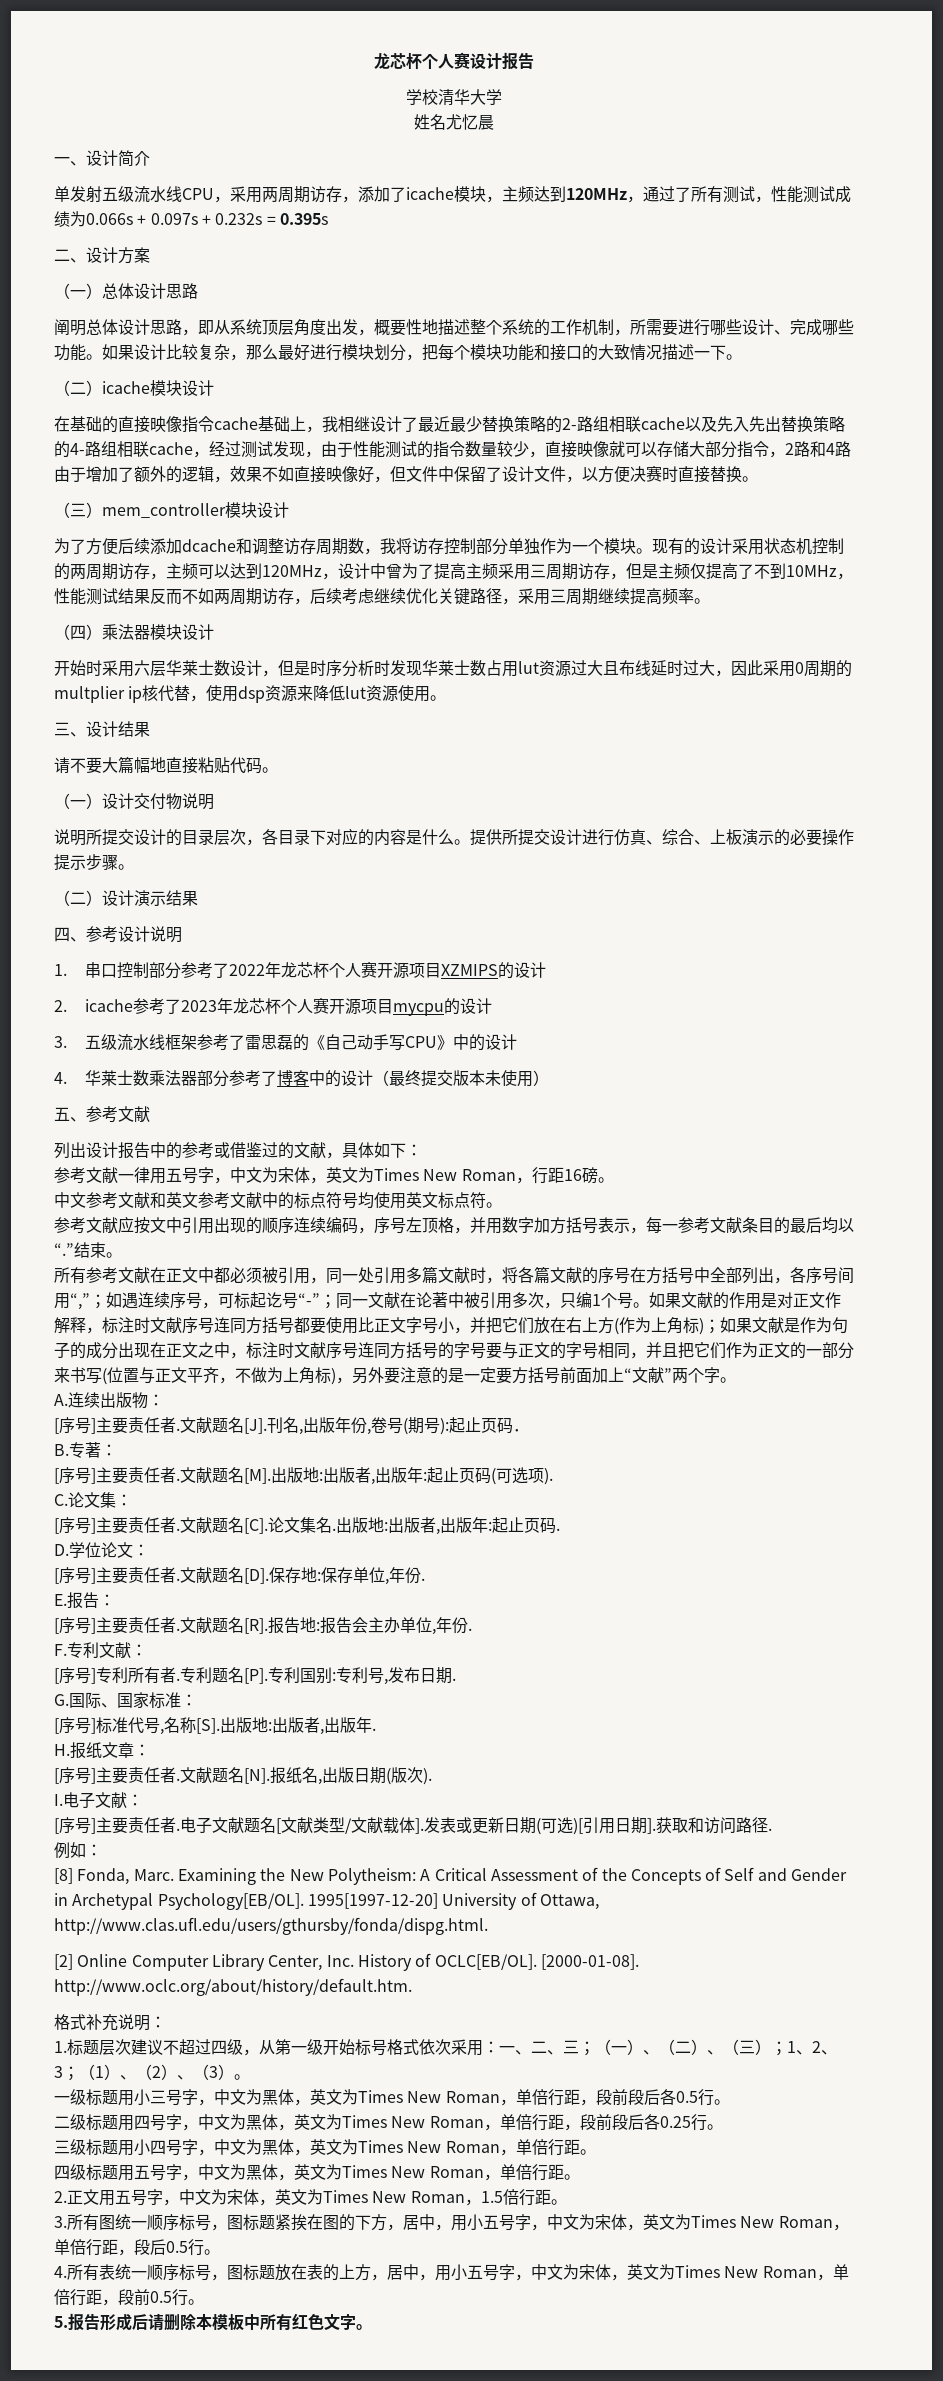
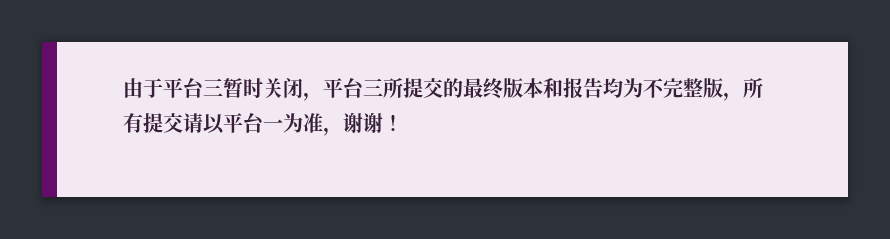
[374,52,534,70] [406,89,502,106] [414,114,494,130] [54,150,150,167] [54,186,851,203] [54,211,328,227] [54,247,150,264] [54,283,198,299] [54,319,854,336] [54,344,742,361] [54,380,214,396] [54,416,845,433] [54,441,851,458] [54,465,758,483] [54,502,289,518] [54,538,844,555] [54,563,853,580] [54,588,710,605] [54,624,214,640] [54,660,852,677] [54,685,447,703] [54,721,150,737] [54,756,278,774] [54,793,214,810] [54,828,854,846] [54,854,134,871] [54,890,198,906] [54,926,182,943] [54,961,547,979] [54,997,493,1016] [54,1034,518,1051] [54,1070,550,1087] [54,1106,150,1123] [54,1142,422,1159] [54,1167,614,1184] [54,1192,502,1209] [54,1216,854,1234] [54,1242,122,1258] [54,1266,854,1284] [54,1292,841,1310] [54,1317,848,1335] [54,1342,854,1359] [54,1367,736,1385] [54,1392,164,1409] [54,1417,529,1435] [54,1442,117,1458] [54,1467,553,1485] [54,1492,132,1508] [54,1517,560,1535] [54,1542,149,1558] [54,1567,425,1585] [54,1592,115,1609] [54,1617,472,1635] [54,1642,147,1659] [54,1667,456,1685] [54,1692,197,1709] [54,1717,376,1735] [54,1742,150,1759] [54,1767,432,1785] [54,1792,143,1809] [54,1817,772,1835] [54,1842,102,1859] [54,1867,848,1885] [54,1892,599,1910] [54,1917,488,1935] [54,1953,639,1971] [54,1978,412,1996] [54,2014,166,2031] [54,2039,837,2056] [54,2064,250,2081] [54,2089,730,2106] [54,2114,723,2131] [54,2139,596,2156] [54,2164,580,2181] [54,2189,567,2206] [54,2214,849,2231] [54,2239,220,2256] [54,2264,849,2281] [54,2289,204,2306] [54,2313,372,2331] 龙芯杯个人赛设计报告 // 学校清华大学 // 姓名尤忆晨 // 一、设计简介 // 单发射五级流水线CPU，采用两周期访存，添加了icache模块，主频达到120MHz，通过了所有测试，性能测试成绩为0.066s + 0.097s + 0.232s = 0.395s // 二、设计方案 // （一）总体设计思路 // 阐明总体设计思路，即从系统顶层角度出发，概要性地描述整个系统的工作机制，所需要进行哪些设计、完成哪些功能。如果设计比较复杂，那么最好进行模块划分，把每个模块功能和接口的大致情况描述一下。 // （二）icache模块设计 // 在基础的直接映像指令cache基础上，我相继设计了最近最少替换策略的2-路组相联cache以及先入先出替换策略的4-路组相联cache，经过测试发现，由于性能测试的指令数量较少，直接映像就可以存储大部分指令，2路和4路由于增加了额外的逻辑，效果不如直接映像好，但文件中保留了设计文件，以方便决赛时直接替换。 // （三）mem_controller模块设计 // 为了方便后续添加dcache和调整访存周期数，我将访存控制部分单独作为一个模块。现有的设计采用状态机控制的两周期访存，主频可以达到120MHz，设计中曾为了提高主频采用三周期访存，但是主频仅提高了不到10MHz，性能测试结果反而不如两周期访存，后续考虑继续优化关键路径，采用三周期继续提高频率。 // （四）乘法器模块设计 // 开始时采用六层华莱士数设计，但是时序分析时发现华莱士数占用lut资源过大且布线延时过大，因此采用0周期的multplier ip核代替，使用dsp资源来降低lut资源使用。 // 三、设计结果 // 请不要大篇幅地直接粘贴代码。 // （一）设计交付物说明 // 说明所提交设计的目录层次，各目录下对应的内容是什么。提供所提交设计进行仿真、综合、上板演示的必要操作提示步骤。 // （二）设计演示结果 // 四、参考设计说明 // 1.串口控制部分参考了2022年龙芯杯个人赛开源项目XZMIPS的设计 // 2. icache参考了2023年龙芯杯个人赛开源项目mycpu的设计 // 3.五级流水线框架参考了雷思磊的《自己动手写CPU》中的设计 // 4.华莱士数乘法器部分参考了博客中的设计（最终提交版本未使用） // 五、参考文献 // 列出设计报告中的参考或借鉴过的文献，具体如下： // 参考文献一律用五号字，中文为宋体，英文为Times New Roman，行距16磅。 // 中文参考文献和英文参考文献中的标点符号均使用英文标点符。 // 参考文献应按文中引用出现的顺序连续编码，序号左顶格，并用数字加方括号表示，每一参考文献条目的最后均以“.”结束。 // 所有参考文献在正文中都必须被引用，同一处引用多篇文献时，将各篇文献的序号在方括号中全部列出，各序号间用“,”；如遇连续序号，可标起讫号“-”；同一文献在论著中被引用多次，只编1个号。如果文献的作用是对正文作解释，标注时文献序号连同方括号都要使用比正文字号小，并把它们放在右上方(作为上角标)；如果文献是作为句子的成分出现在正文之中，标注时文献序号连同方括号的字号要与正文的字号相同，并且把它们作为正文的一部分来书写(位置与正文平齐，不做为上角标)，另外要注意的是一定要方括号前面加上“文献”两个字。 // A.连续出版物： // [序号]主要责任者.文献题名[J].刊名,出版年份,卷号(期号):起止页码． // B.专著： // [序号]主要责任者.文献题名[M].出版地:出版者,出版年:起止页码(可选项). // C.论文集： // [序号]主要责任者.文献题名[C].论文集名.出版地:出版者,出版年:起止页码. // D.学位论文： // [序号]主要责任者.文献题名[D].保存地:保存单位,年份. // E.报告： // [序号]主要责任者.文献题名[R].报告地:报告会主办单位,年份. // F.专利文献： // [序号]专利所有者.专利题名[P].专利国别:专利号,发布日期. // G.国际、国家标准： // [序号]标准代号,名称[S].出版地:出版者,出版年. // H.报纸文章： // [序号]主要责任者.文献题名[N].报纸名,出版日期(版次). // I.电子文献： // [序号]主要责任者.电子文献题名[文献类型/文献载体].发表或更新日期(可选)[引用日期].获取和访问路径. // 例如： // [8] Fonda, Marc. Examining the New Polytheism: A Critical Assessment of the Concepts of Self and Gender in Archetypal Psychology[EB/OL]. 1995[1997-12-20] University of Ottawa, http://www.clas.ufl.edu/users/gthursby/fonda/dispg.html. // [2] Online Computer Library Center, Inc. History of OCLC[EB/OL]. [2000-01-08]. http://www.oclc.org/about/history/default.htm. // 格式补充说明： // 1.标题层次建议不超过四级，从第一级开始标号格式依次采用：一、二、三；（一）、（二）、（三）；1、2、3；（1）、（2）、（3）。 // 一级标题用小三号字，中文为黑体，英文为Times New Roman，单倍行距，段前段后各0.5行。 // 二级标题用四号字，中文为黑体，英文为Times New Roman，单倍行距，段前段后各0.25行。 // 三级标题用小四号字，中文为黑体，英文为Times New Roman，单倍行距。 // 四级标题用五号字，中文为黑体，英文为Times New Roman，单倍行距。 // 2.正文用五号字，中文为宋体，英文为Times New Roman，1.5倍行距。 // 3.所有图统一顺序标号，图标题紧挨在图的下方，居中，用小五号字，中文为宋体，英文为Times New Roman，单倍行距，段后0.5行。 // 4.所有表统一顺序标号，图标题放在表的上方，居中，用小五号字，中文为宋体，英文为Times New Roman，单倍行距，段前0.5行。 // 5.报告形成后请删除本模板中所有红色文字。 -> [123,78,763,101] [123,113,403,136] 由于平台三暂时关闭，平台三所提交的最终版本和报告均为不完整版，所有提交请以平台一为准，谢谢！

